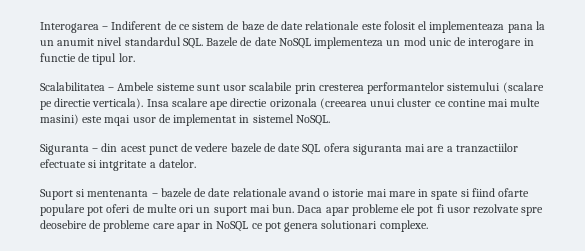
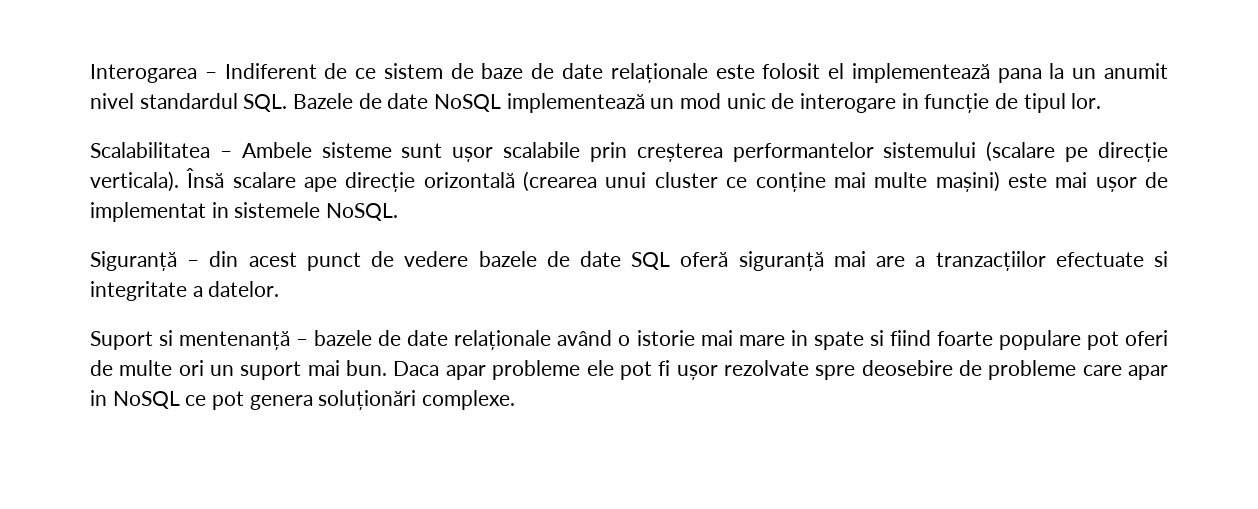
[305,21,360,30] relationale -> [610,63,708,83] relaționale
[429,21,505,33] implementeaza -> [851,63,990,83] implementează
[314,37,384,49] implementeza -> [506,93,645,113] implementează
[40,53,76,62] functie -> [924,93,990,113] funcție
[223,85,247,91] usor -> [452,147,494,162] ușor
[318,84,364,91] cresterea -> [636,143,723,162] creșterea
[54,98,367,110] directie verticala). Insa scalare ape directie orizonala (creearea -> [1098,142,1168,162] [90,168,598,192] direcție verticala). Însă scalare ape direcție orizontală (crearea
[447,99,486,107] contine -> [755,172,826,192] conține
[40,114,156,126] masini) este mqai usor -> [935,171,1137,192] mașini) este mai ușor
[252,114,294,123] sistemel -> [234,202,321,218] sistemele
[40,144,89,155] Siguranta -> [90,251,177,271] Siguranță
[323,143,402,155] ofera siguranta -> [680,251,824,271] oferă siguranță
[455,143,518,153] tranzactiilor -> [935,251,1046,271] tranzacțiilor
[99,160,148,171] intgritate -> [90,281,187,301] integritate
[87,190,149,197] mentenanta -> [179,331,291,350] mentenanță
[232,188,320,197] relationale avand -> [454,330,613,350] relaționale având
[498,188,530,197] ofarte -> [936,331,993,346] foarte
[446,207,470,213] usor -> [676,365,718,380] ușor
[321,220,378,229] solutionari -> [318,390,417,410] soluționări

